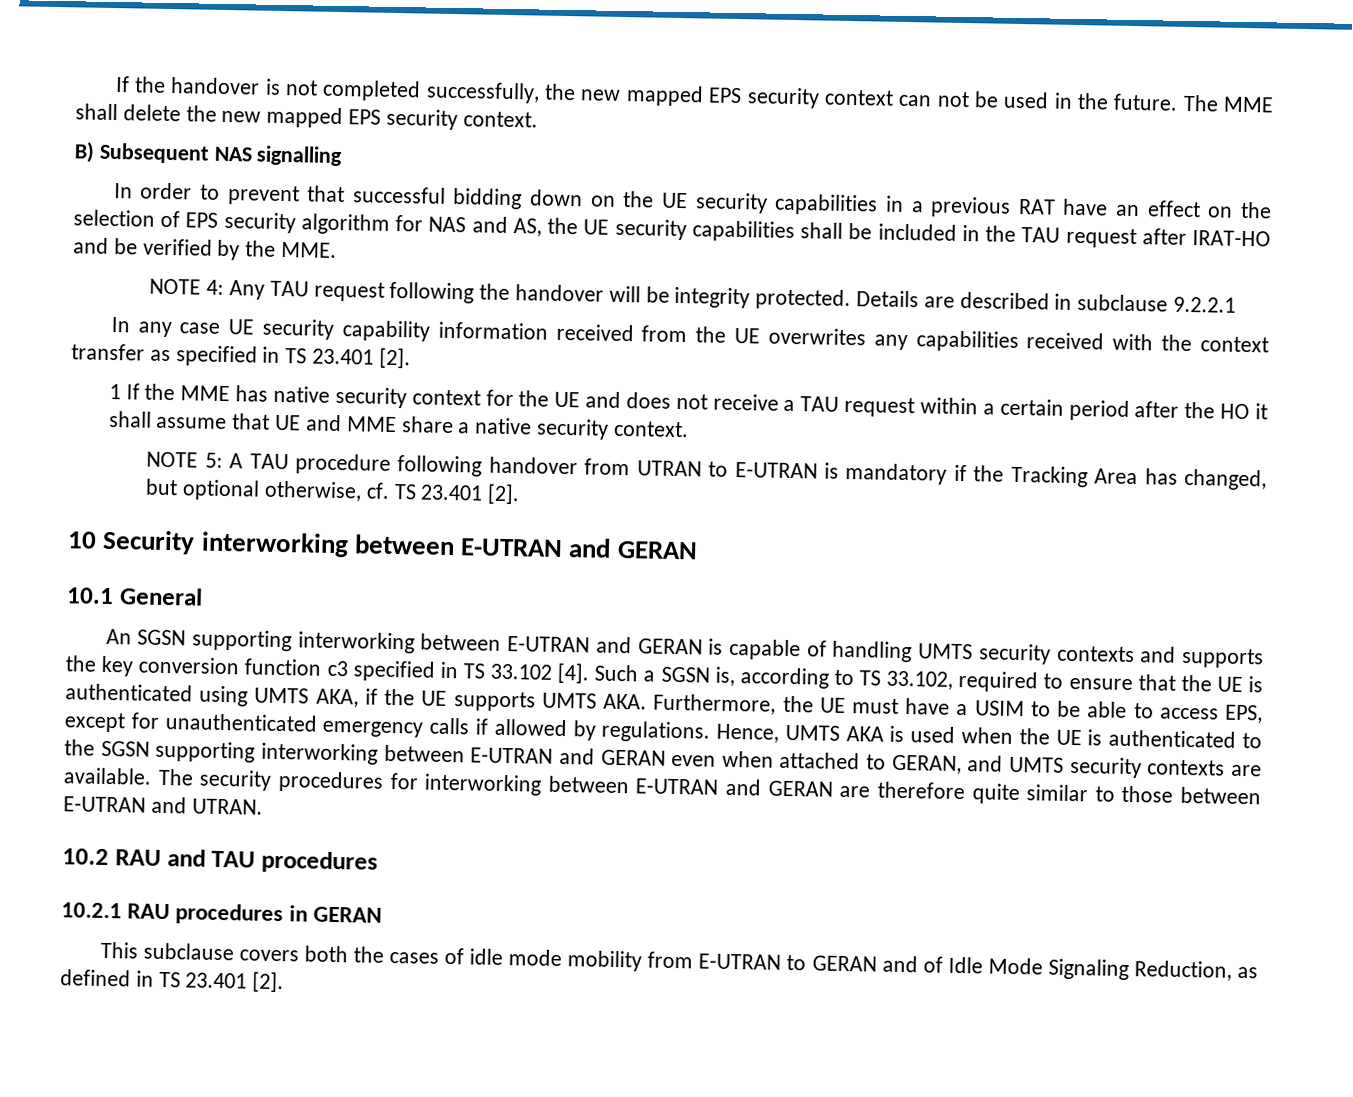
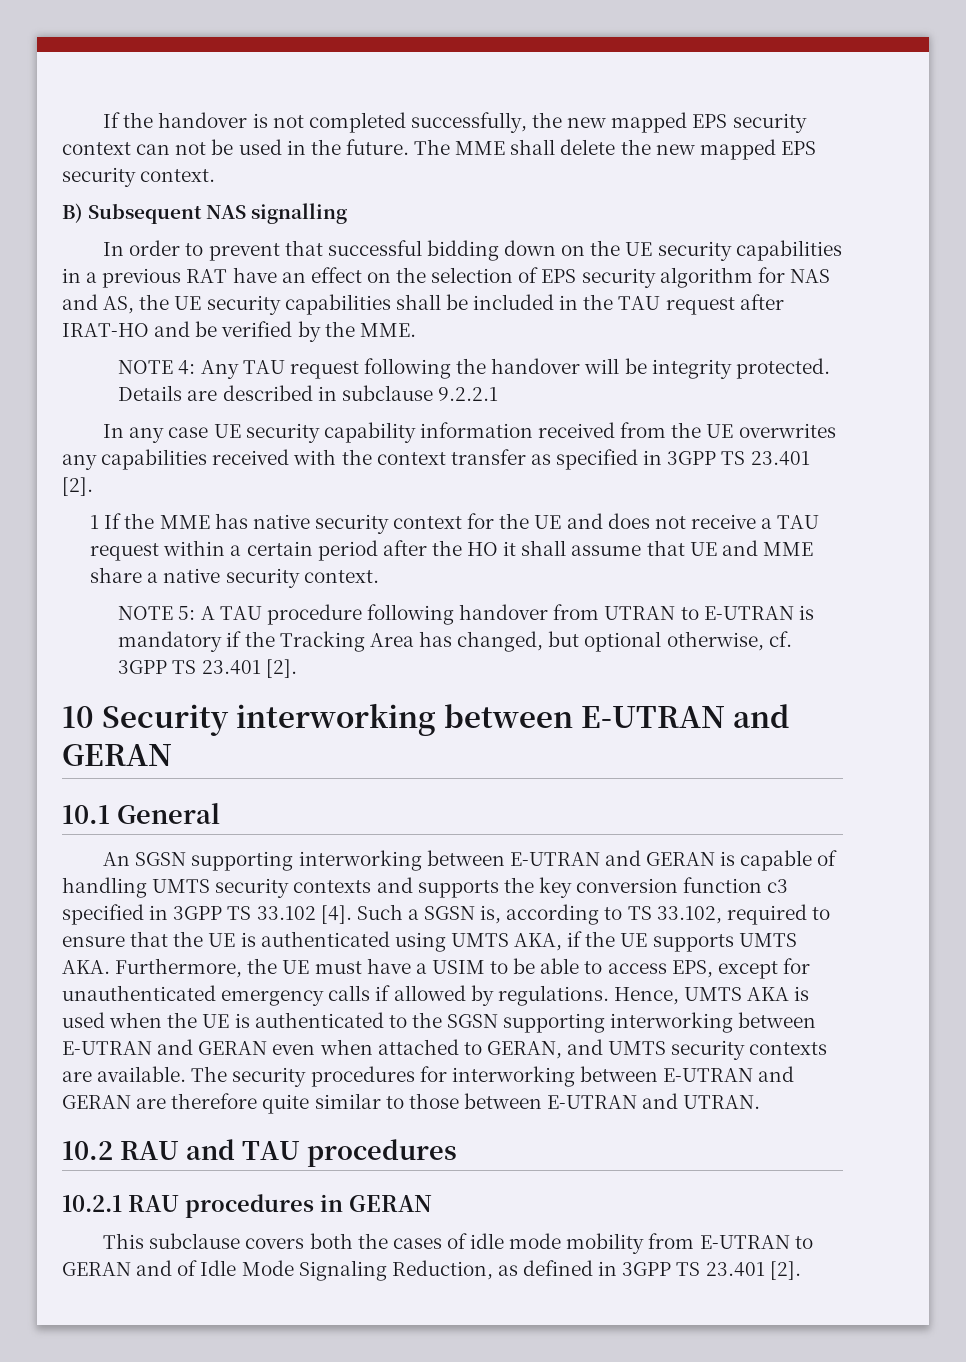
(281, 354) none -> [667,451,717,465] 3GPP
(390, 490) none -> [118,660,168,674] 3GPP
(458, 670) none -> [173,906,223,920] 3GPP
(154, 978) none -> [622,1262,672,1276] 3GPP

